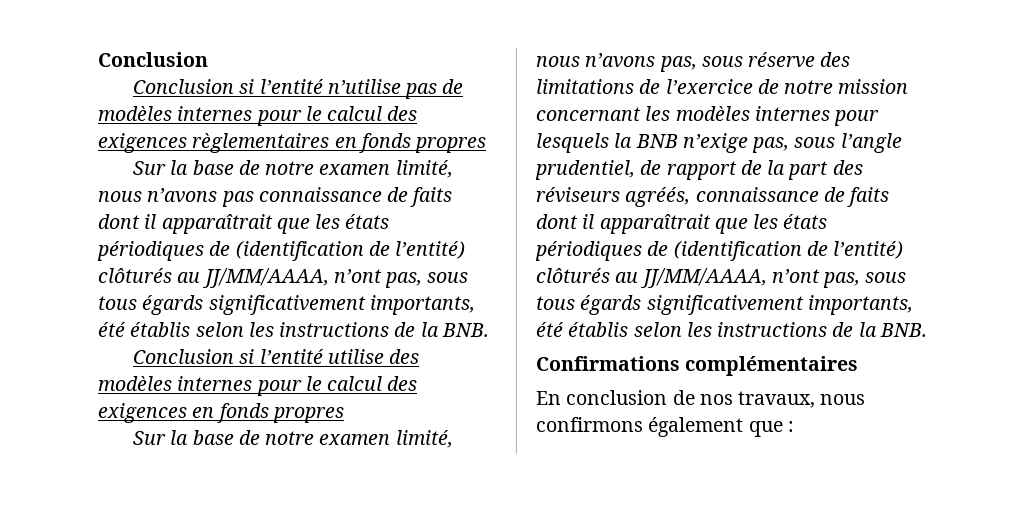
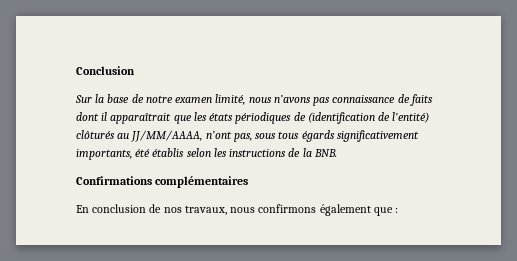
[98,52,208,67] [132,79,464,99] [98,106,418,126] [98,133,487,153] Conclusion // Conclusion si l’entité n’utilise pas de modèles internes pour le calcul des exigences règlementaires en fonds propres -> [76,66,135,75] Conclusion
[132,349,420,364] [98,376,418,396] [98,403,344,423] [132,430,453,448] [536,52,851,72] [536,79,909,94] [536,106,880,126] [536,133,902,153] [535,160,863,180] [536,187,890,207] [536,214,828,234] [535,241,904,261] [536,268,907,288] [536,295,913,315] [536,322,927,337] // Conclusion si l’entité utilise des modèles internes pour le calcul des exigences en fonds propres // Sur la base de notre examen limité, nous n’avons pas, sous réserve des limitations de l’exercice de notre mission concernant les modèles internes pour lesquels la BNB n’exige pas, sous l’angle prudentiel, de rapport de la part des réviseurs agréés, connaissance de faits dont il apparaîtrait que les états périodiques de (identification de l’entité) clôturés au JJ/MM/AAAA, n’ont pas, sous tous égards significativement importants, été établis selon les instructions de la BNB. -> (337, 153) none

